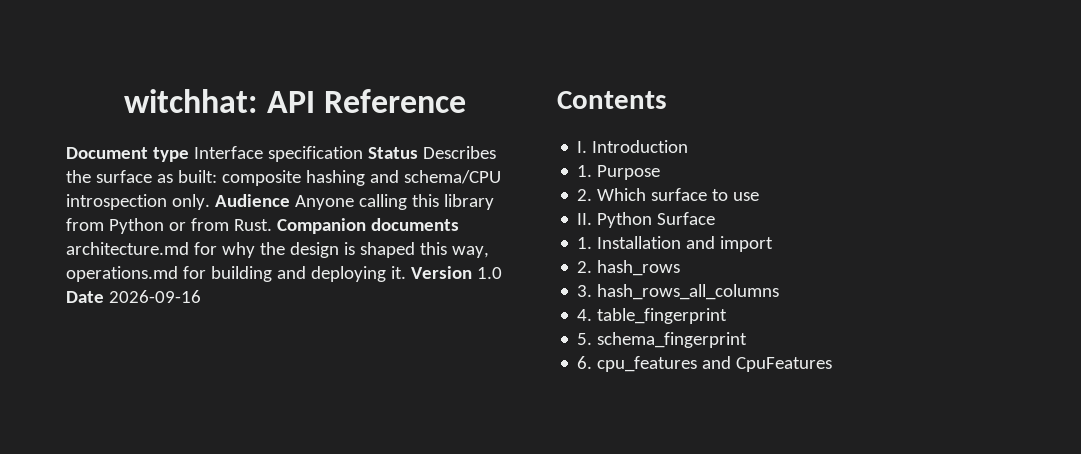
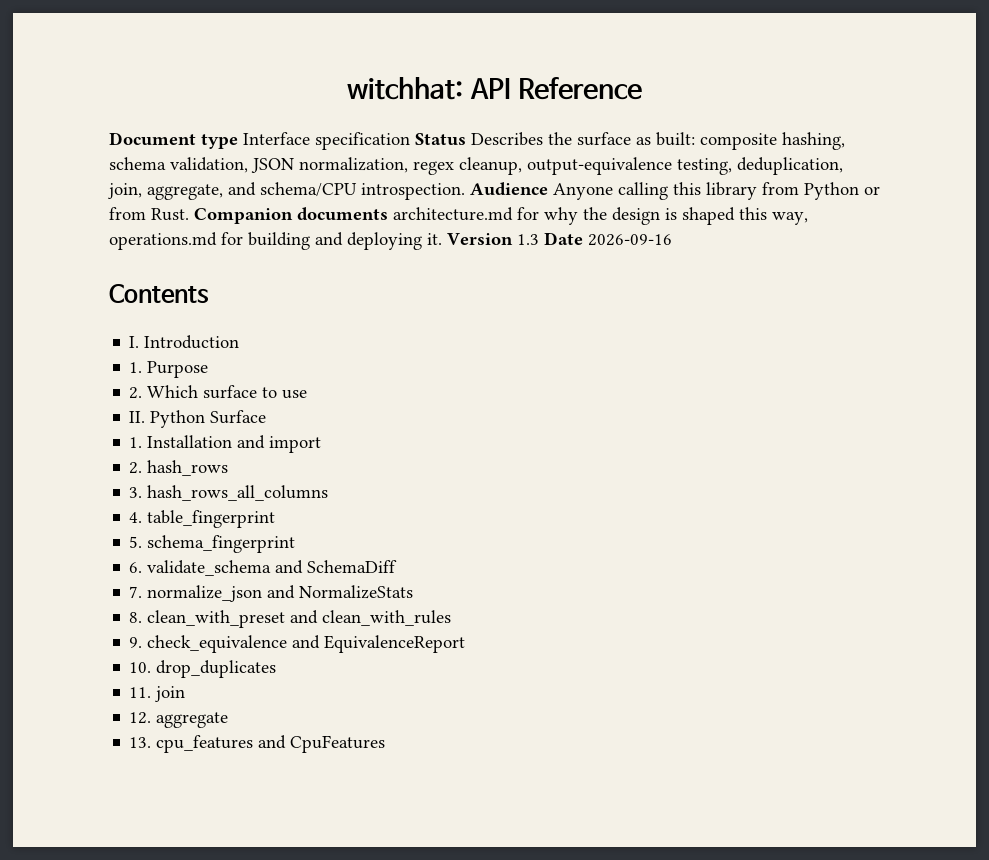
[305,170,501,186] [66,194,210,210] hashing and schema/CPU introspection only. -> [782,132,845,150] [109,157,843,175] [108,182,465,200] hashing, schema validation, JSON normalization, regex cleanup, output-equivalence testing, deduplication, join, aggregate, and schema/CPU introspection.
[476,267,502,279] 1.0 -> [517,234,539,245] 1.3
(593, 362) none -> [147,560,398,576] [129,585,414,602] [129,610,452,628] [129,635,466,653] [129,660,277,678] [129,686,186,702] [129,712,229,728] [129,737,152,748] validate_schema and SchemaDiff // 7. normalize_json and NormalizeStats // 8. clean_with_preset and clean_with_rules // 9. check_equivalence and EquivalenceReport // 10. drop_duplicates // 11. join // 12. aggregate // 13.

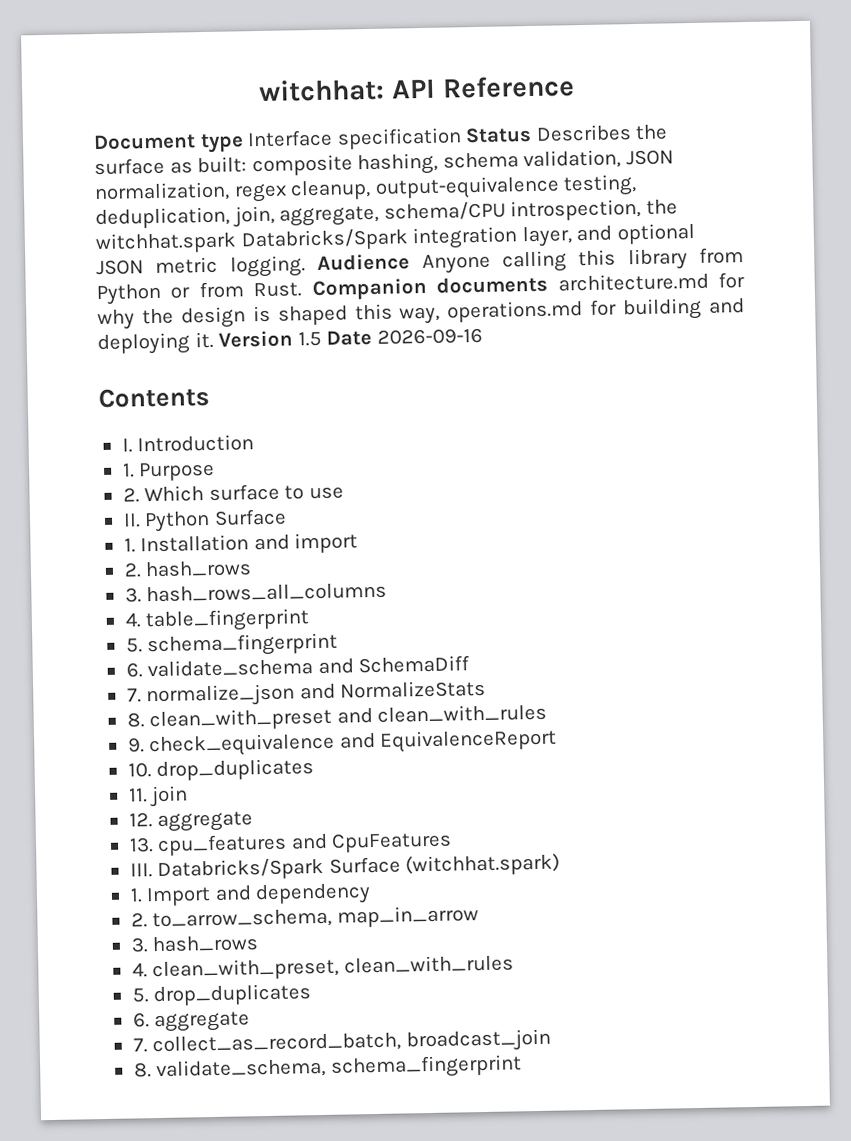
[228,182,465,200] and schema/CPU introspection. -> [383,198,678,222] [95,222,695,255] [96,255,306,278] schema/CPU introspection, the witchhat.spark Databricks/Spark integration layer, and optional JSON metric logging.
[517,234,539,245] 1.3 -> [297,331,322,347] 1.5
(386, 744) none -> [129,853,561,882] [129,883,372,907] [130,905,479,930] [130,935,259,953] [131,954,514,982] [131,983,312,1007] [132,1011,251,1033] [132,1028,551,1055] [133,1054,522,1080] // III. Databricks/Spark Surface (witchhat.spark) // 1. Import and dependency // 2. to_arrow_schema, map_in_arrow // 3. hash_rows // 4. clean_with_preset, clean_with_rules // 5. drop_duplicates // 6. aggregate // 7. collect_as_record_batch, broadcast_join // 8. validate_schema, schema_fingerprint

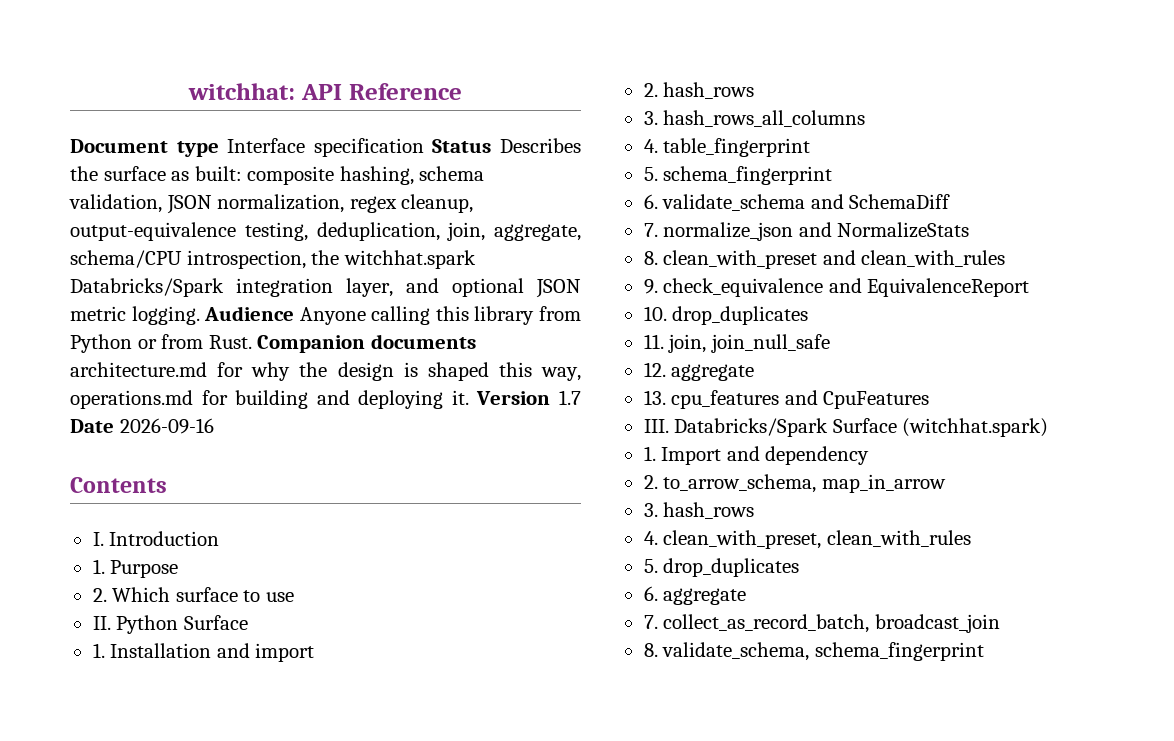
[297,331,322,347] 1.5 -> [559,390,581,405] 1.7
[149,785,189,808] join -> [668,334,830,353] join, join_null_safe

